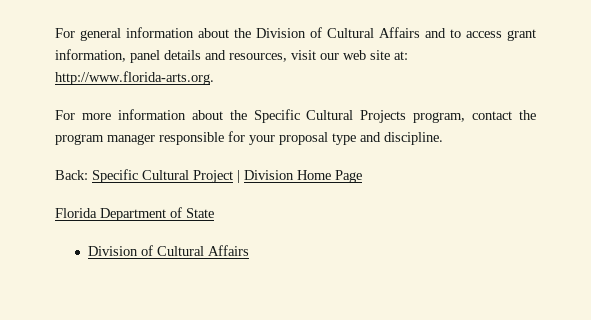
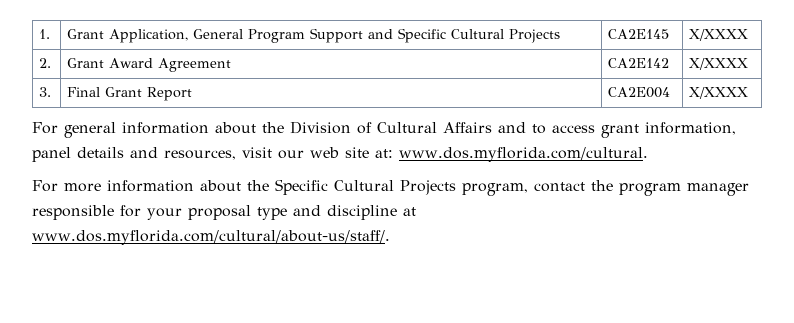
(55, 33) none -> [38,29,50,39] [66,28,560,43] [607,29,669,39] [688,29,748,41] [38,58,51,68] [66,58,231,72] [607,58,669,68] [688,58,748,70] [38,87,51,97] [66,87,192,101] [607,87,670,98] [688,87,748,99] 1. | Grant Application, General Program Support and Specific Cultural Projects | CA2E145 | X/XXXX // 2. | Grant Award Agreement | CA2E142 | X/XXXX // 3. | Final Grant Report | CA2E004 | X/XXXX //
[55,71,214,85] http://www.florida-arts.org. -> [399,147,648,162] www.dos.myflorida.com/cultural.
[384,132,443,145] [55,169,362,183] [55,207,214,221] [88,245,250,256] discipline. // Back: Specific Cultural Project | Division Home Page // Florida Department of State // Division of Cultural Affairs -> [327,205,416,220] [32,230,390,245] discipline at www.dos.myflorida.com/cultural/about-us/staff/.

